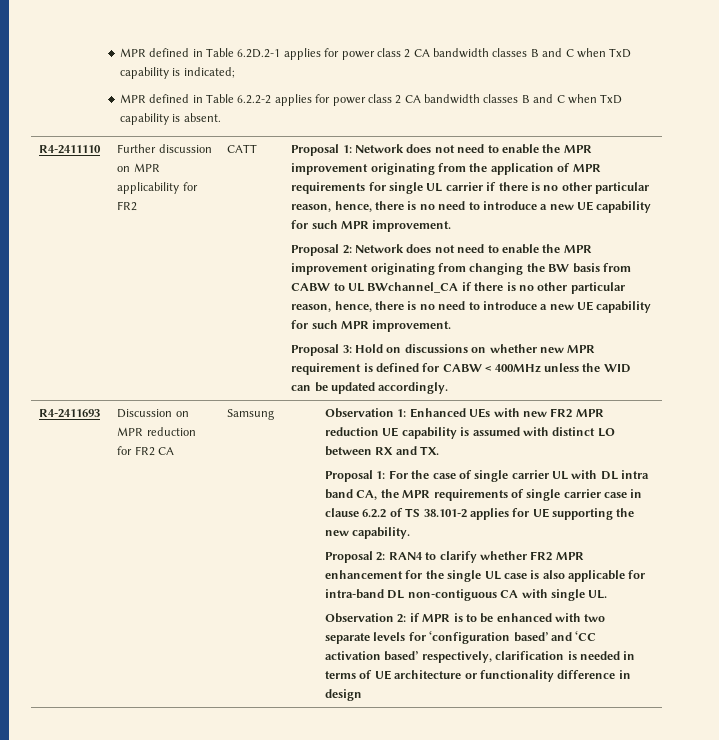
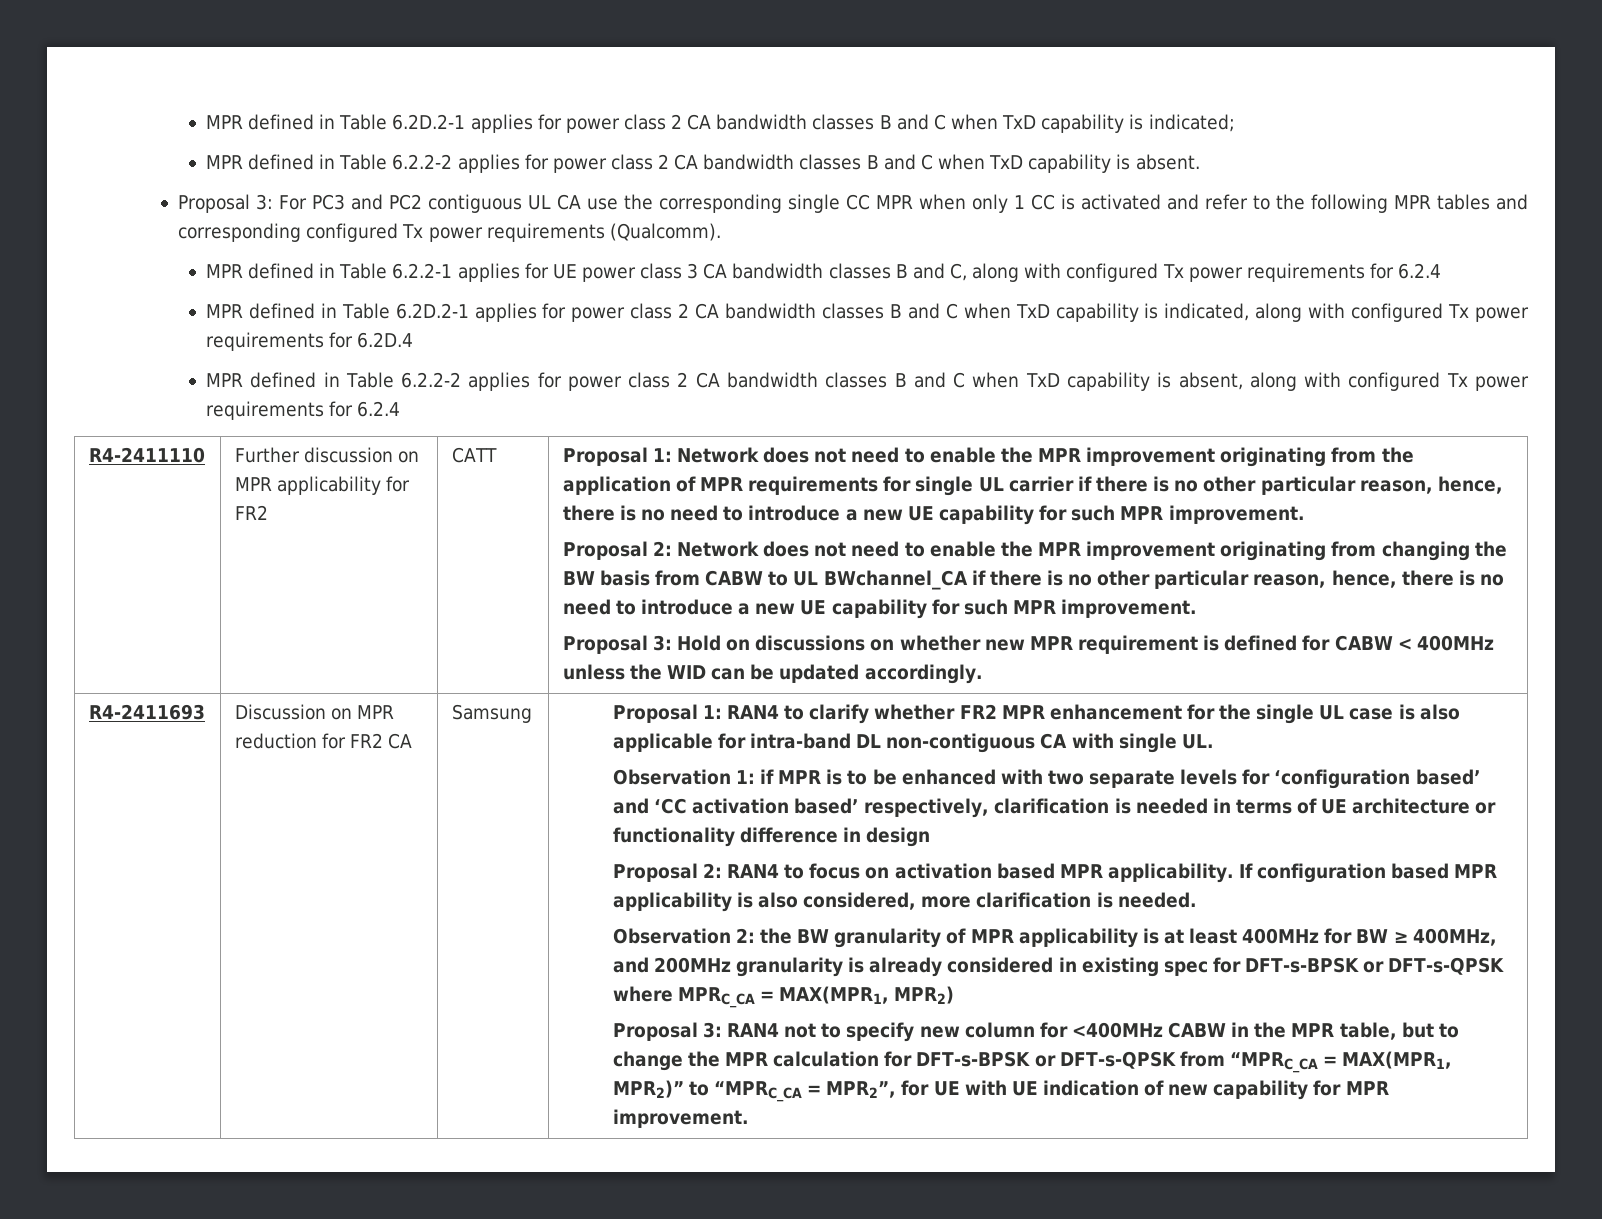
(221, 117) none -> [178,194,1529,213] [178,223,721,242] [205,263,1442,282] [205,303,1529,322] [205,332,414,351] [205,372,1530,391] [205,401,401,420] // Proposal 3: For PC3 and PC2 contiguous UL CA use the corresponding single CC MPR when only 1 CC is activated and refer to the following MPR tables and corresponding configured Tx power requirements (Qualcomm). // MPR defined in Table 6.2.2-1 applies for UE power class 3 CA bandwidth classes B and C, along with configured Tx power requirements for 6.2.4 // MPR defined in Table 6.2D.2-1 applies for power class 2 CA bandwidth classes B and C when TxD capability is indicated, along with configured Tx power requirements for 6.2D.4 // MPR defined in Table 6.2.2-2 applies for power class 2 CA bandwidth classes B and C when TxD capability is absent, along with configured Tx power requirements for 6.2.4
[325,408,604,418] [325,427,615,439] [325,446,440,456] [325,470,650,482] [325,489,643,501] [325,508,635,520] [325,527,411,539] [325,551,386,563] Observation 1: Enhanced UEs with new FR2 MPR reduction UE capability is assumed with distinct LO between RX and TX. // Proposal 1: For the case of single carrier UL with DL intra band CA, the MPR requirements of single carrier case in clause 6.2.2 of TS 38.101-2 applies for UE supporting the new capability. // Proposal 2: -> [612,704,722,723] Proposal 1:
[397,614,407,623] 2: -> [735,770,755,784] 1:
(363, 695) none -> [612,863,1498,883] [612,892,1197,912] [612,928,1497,948] [612,957,1505,977] [612,986,955,1008] [612,1022,1459,1042] [612,1051,1453,1073] [612,1080,1389,1102] [612,1109,749,1128] // Proposal 2: RAN4 to focus on activation based MPR applicability. If configuration based MPR applicability is also considered, more clarification is needed. // Observation 2: the BW granularity of MPR applicability is at least 400MHz for BW ≥ 400MHz, and 200MHz granularity is already considered in existing spec for DFT-s-BPSK or DFT-s-QPSK where MPRC_CA = MAX(MPR1, MPR2) // Proposal 3: RAN4 not to specify new column for <400MHz CABW in the MPR table, but to change the MPR calculation for DFT-s-BPSK or DFT-s-QPSK from “MPRC_CA = MAX(MPR1, MPR2)” to “MPRC_CA = MPR2”, for UE with UE indication of new capability for MPR improvement.

